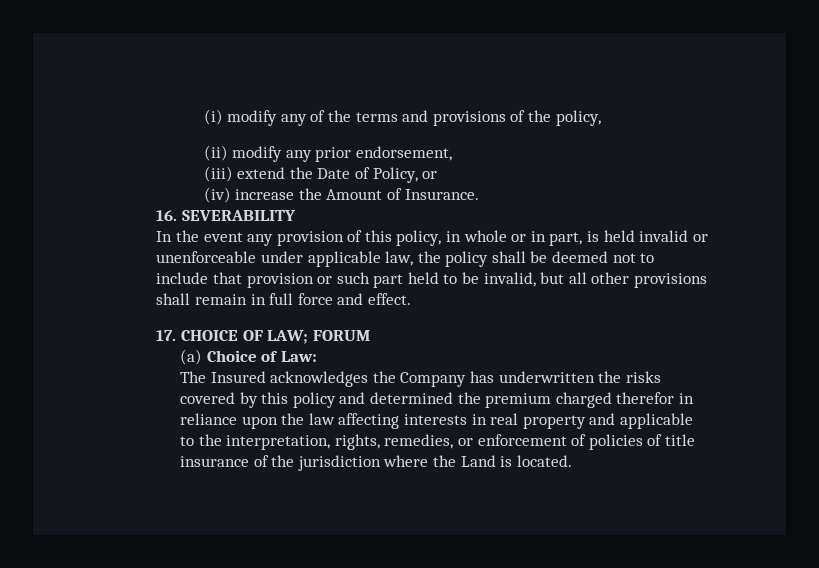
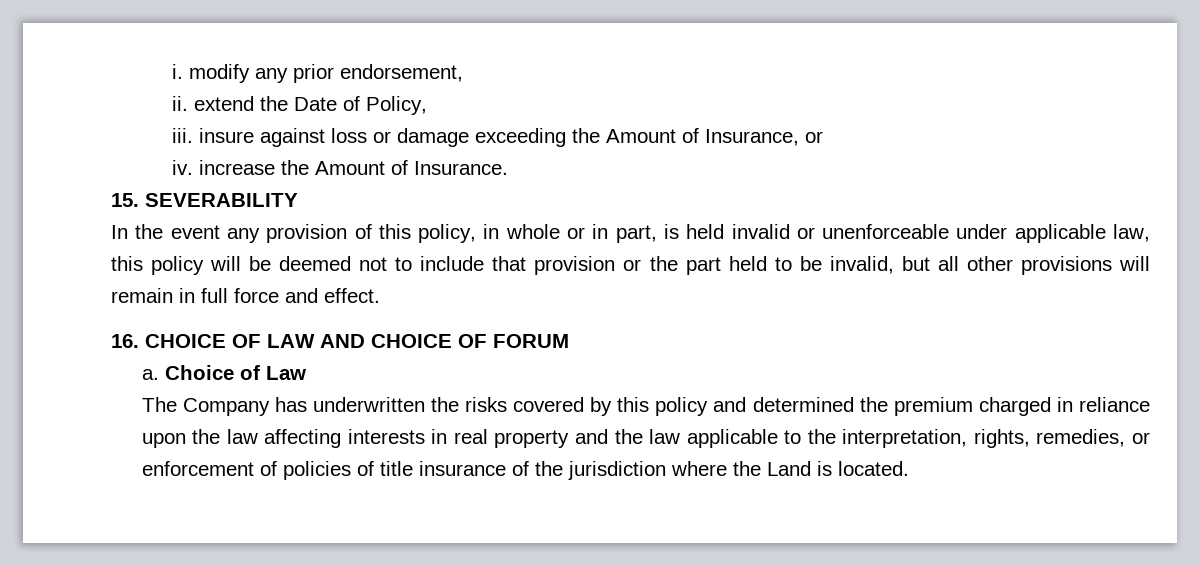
[203,109,601,126] [203,145,228,161] (i) modify any of the terms and provisions of the policy, // (ii) -> [172,64,184,79] i.
[203,166,233,182] (iii) -> [172,96,189,111] ii.
(418, 175) none -> [172,128,800,147] // iii. insure against loss or damage exceeding the Amount of Insurance,
[203,187,231,203] (iv) -> [172,160,194,175] iv.
[156,210,178,221] 16. -> [111,193,140,207] 15.
[417,251,526,267] the policy shall -> [111,256,242,275] this policy will
[336,272,370,284] such -> [649,256,678,271] the
[156,293,191,305] shall -> [1118,256,1150,271] will
[156,330,309,344] 17. CHOICE OF LAW; -> [111,334,488,348] 16. CHOICE OF LAW AND CHOICE OF
[179,349,202,365] (a) -> [141,369,159,380] a.
[280,351,317,362] Law: -> [265,366,306,380] Law
[210,371,396,387] Insured acknowledges the -> (177, 404) none
[616,392,675,404] therefor -> (1051, 406) none
(616, 419) none -> [614,429,681,444] the law

